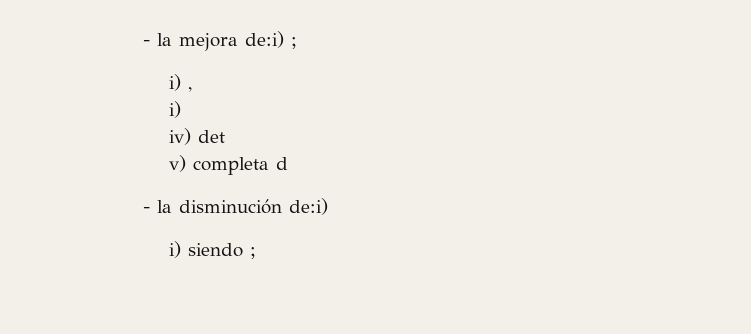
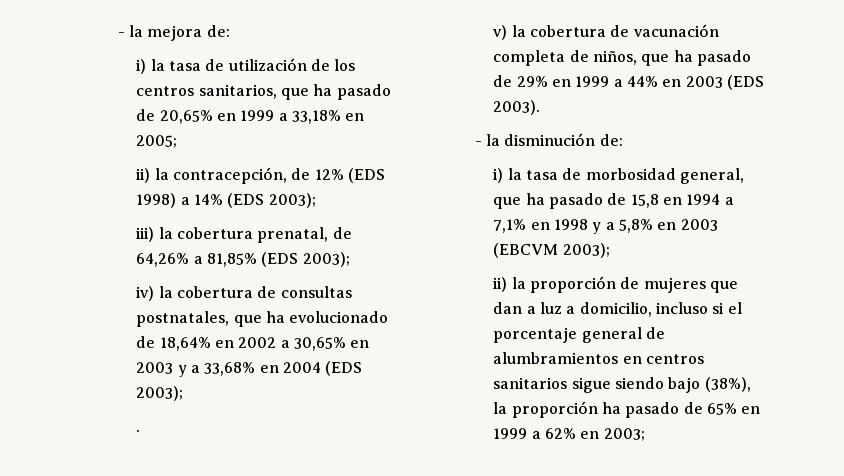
[245,31,298,49] [169,74,193,92] [169,101,182,118] [169,128,226,145] [169,155,289,175] de:i) ; // i) , // i) // iv) det // v) completa d -> [206,25,230,37] [136,58,356,74] [136,84,391,100] [136,109,365,124] [136,135,178,148] [136,167,385,184] [136,193,316,208] [136,227,352,243] [136,252,350,267] [136,286,352,301] [136,311,389,327] [136,336,370,351] [136,361,363,377] [136,386,184,401] [136,429,141,432] [493,24,719,40] [493,50,751,66] [493,75,764,90] [493,100,541,115] de: // i) la tasa de utilización de los centros sanitarios, que ha pasado de 20,65% en 1999 a 33,18% en 2005; // ii) la contracepción, de 12% (EDS 1998) a 14% (EDS 2003); // iii) la cobertura prenatal, de 64,26% a 81,85% (EDS 2003); // iv) la cobertura de consultas postnatales, que ha evolucionado de 18,64% en 2002 a 30,65% en 2003 y a 33,68% en 2004 (EDS 2003); // . // v) la cobertura de vacunación completa de niños, que ha pasado de 29% en 1999 a 44% en 2003 (EDS 2003).
[289,198,329,215] [169,241,257,259] de:i) // i) siendo ; -> [599,134,623,146] [493,168,744,184] [493,193,734,209] [493,219,718,234] [493,243,610,258] [493,276,738,293] [493,302,742,317] [493,327,665,343] [493,352,704,364] [493,377,751,393] [493,401,761,418] [493,428,645,441] de: // i) la tasa de morbosidad general, que ha pasado de 15,8 en 1994 a 7,1% en 1998 y a 5,8% en 2003 (EBCVM 2003); // ii) la proporción de mujeres que dan a luz a domicilio, incluso si el porcentaje general de alumbramientos en centros sanitarios sigue siendo bajo (38%), la proporción ha pasado de 65% en 1999 a 62% en 2003;

